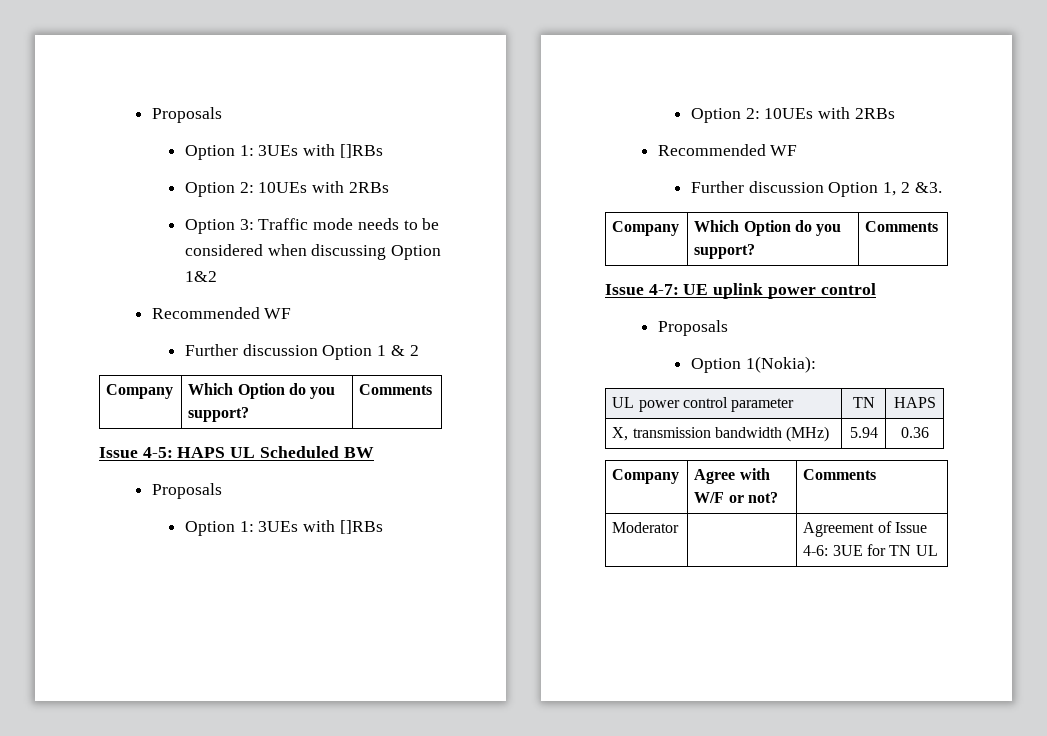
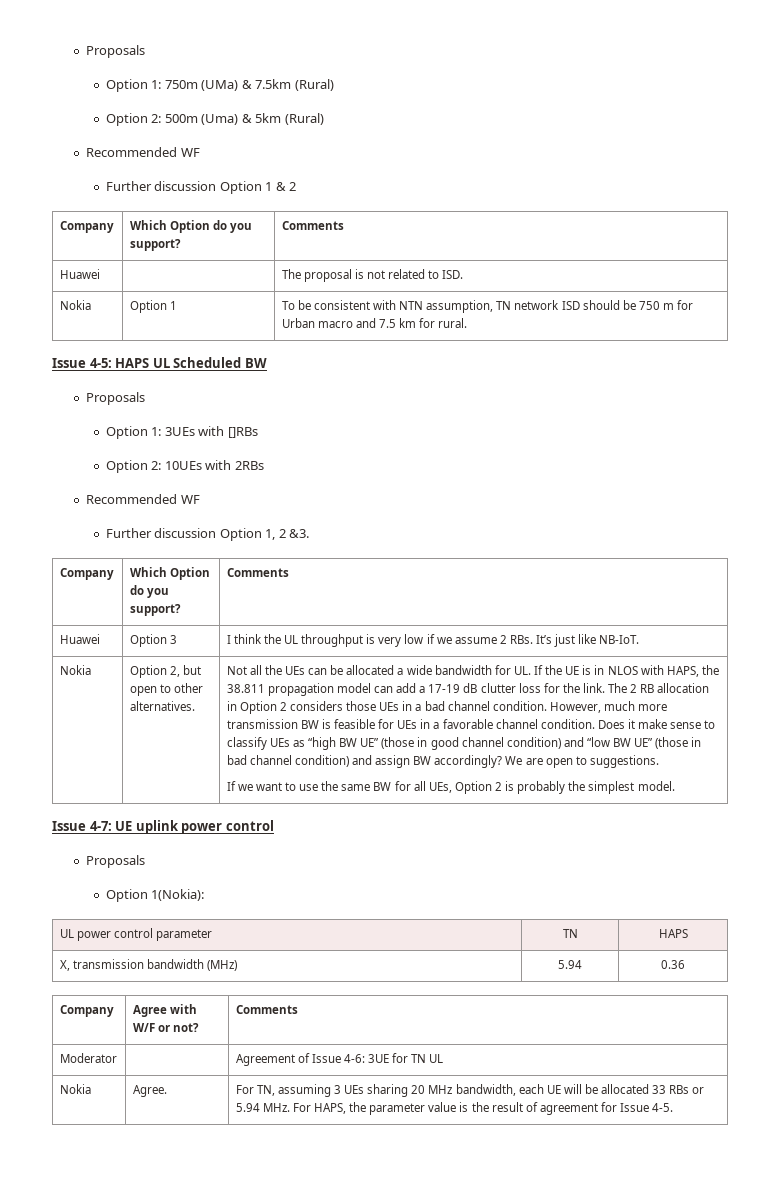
[151,107,222,123] [185,144,383,160] [185,181,389,197] [185,218,440,234] [185,244,442,260] [185,271,218,282] Proposals // Option 1: 3UEs with []RBs // Option 2: 10UEs with 2RBs // Option 3: Traffic mode needs to be considered when discussing Option 1&2 -> [86,45,146,58] [105,79,334,92] [105,113,324,126] Proposals // Option 1: 750m (UMa) & 7.5km (Rural) // Option 2: 500m (Uma) & 5km (Rural)
(433, 389) none -> [59,269,100,279] [281,269,464,282] [59,300,91,310] [129,300,177,313] [281,300,694,313] [281,318,468,328] // Huawei | | The proposal is not related to ISD. // Nokia | Option 1 | To be consistent with NTN assumption, TN network ISD should be 750 m for Urban macro and 7.5 km for rural.
(939, 226) none -> [59,634,100,644] [129,634,177,647] [226,634,640,647] [59,665,91,675] [129,665,201,678] [129,683,203,696] [129,701,195,711] [226,665,719,677] [226,683,710,696] [226,701,668,714] [226,719,716,729] [226,737,702,750] [226,755,659,768] [226,781,675,794] // Huawei | Option 3 | I think the UL throughput is very low if we assume 2 RBs. It’s just like NB-IoT. // Nokia | Option 2, but open to other alternatives. | Not all the UEs can be allocated a wide bandwidth for UL. If the UE is in NLOS with HAPS, the 38.811 propagation model can add a 17-19 dB clutter loss for the link. The 2 RB allocation in Option 2 considers those UEs in a bad channel condition. However, much more transmission BW is feasible for UEs in a favorable channel condition. Does it make sense to classify UEs as “high BW UE” (those in good channel condition) and “low BW UE” (those in bad channel condition) and assign BW accordingly? We are open to suggestions. // If we want to use the same BW for all UEs, Option 2 is probably the simplest model.
(938, 550) none -> [59,1084,91,1094] [132,1085,167,1097] [235,1084,705,1097] [235,1102,674,1115] // Nokia | Agree. | For TN, assuming 3 UEs sharing 20 MHz bandwidth, each UE will be allocated 33 RBs or 5.94 MHz. For HAPS, the parameter value is the result of agreement for Issue 4-5.

